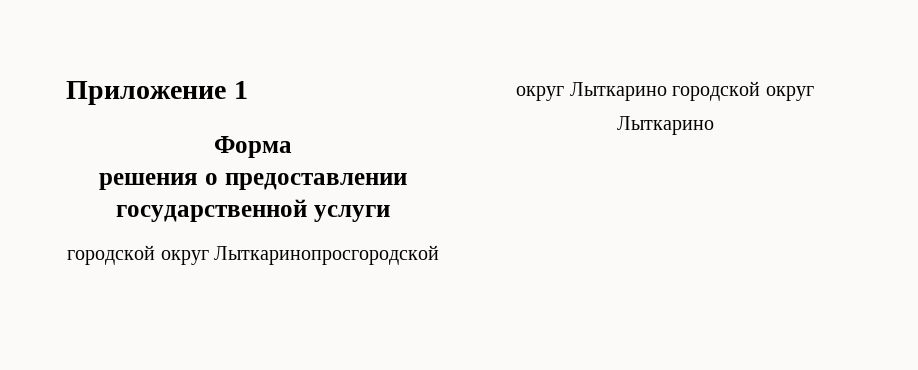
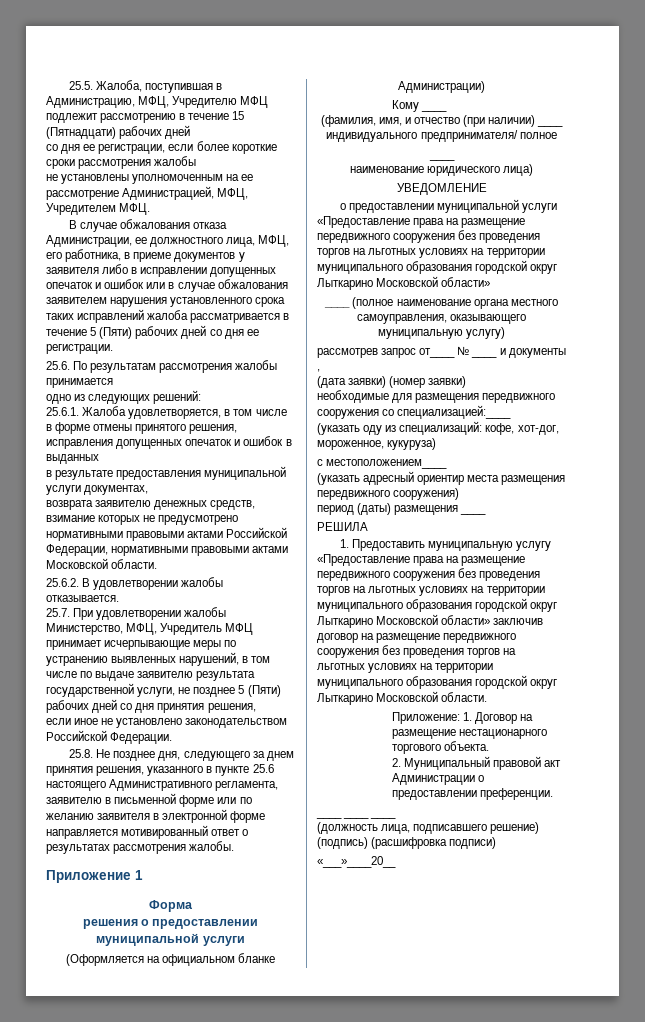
(66, 93) none -> [69,80,223,93] [46,96,269,108] [46,111,245,123] [46,125,191,139] [46,141,277,154] [46,156,197,169] [46,174,254,184] [46,186,249,200] [46,203,151,215] [69,219,228,232] [46,235,290,247] [46,249,245,262] [46,264,277,277] [46,279,288,292] [46,297,286,307] [46,309,290,323] [46,325,259,339] [46,344,113,354] [46,360,278,373] [46,378,113,388] [46,390,202,404] [46,406,287,419] [46,422,238,434] [46,436,292,449] [46,454,99,464] [46,466,287,480] [46,485,149,495] [46,500,256,510] [46,515,239,525] [46,527,288,541] [46,544,289,556] [46,558,158,569] [46,577,224,590] [46,595,119,602] [46,607,227,620] [46,623,254,635] [46,640,237,650] [46,652,271,666] [46,671,256,681] [46,683,281,697] [46,699,256,713] [46,718,288,728] [46,730,173,744] [69,749,294,761] [46,764,274,776] [46,779,279,791] [46,793,252,807] [46,809,266,823] [46,825,249,839] [46,841,235,854] 25.5. Жалоба, поступившая в Администрацию, МФЦ, Учредителю МФЦ подлежит рассмотрению в течение 15 (Пятнадцати) рабочих дней // со дня ее регистрации, если более короткие сроки рассмотрения жалобы // не установлены уполномоченным на ее рассмотрение Администрацией, МФЦ, Учредителем МФЦ. // В случае обжалования отказа Администрации, ее должностного лица, МФЦ, его работника, в приеме документов у заявителя либо в исправлении допущенных опечаток и ошибок или в случае обжалования заявителем нарушения установленного срока таких исправлений жалоба рассматривается в течение 5 (Пяти) рабочих дней со дня ее регистрации. // 25.6. По результатам рассмотрения жалобы принимается // одно из следующих решений: // 25.6.1. Жалоба удовлетворяется, в том числе в форме отмены принятого решения, исправления допущенных опечаток и ошибок в выданных // в результате предоставления муниципальной услуги документах, // возврата заявителю денежных средств, взимание которых не предусмотрено нормативными правовыми актами Российской Федерации, нормативными правовыми актами Московской области. // 25.6.2. В удовлетворении жалобы отказывается. // 25.7. При удовлетворении жалобы Министерство, МФЦ, Учредитель МФЦ принимает исчерпывающие меры по устранению выявленных нарушений, в том числе по выдаче заявителю результата государственной услуги, не позднее 5 (Пяти) рабочих дней со дня принятия решения, // если иное не установлено законодательством Российской Федерации. // 25.8. Не позднее дня, следующего за днем принятия решения, указанного в пункте 25.6 настоящего Административного регламента, заявителю в письменной форме или по желанию заявителя в электронной форме направляется мотивированный ответ о результатах рассмотрения жалобы. //
[116,199,308,222] государственной -> [96,933,200,946] муниципальной
[67,245,439,265] [516,81,814,101] [616,116,714,135] городской округ Лыткаринопросгородской округ Лыткарино городской округ Лыткарино -> [65,953,276,966] [398,81,485,93] [391,100,447,112] [320,115,564,127] [326,130,557,142] [428,158,455,161] [349,164,534,176] [396,183,487,195] [340,199,558,213] [317,216,526,228] [317,230,541,243] [317,248,545,258] [317,260,558,274] [317,276,491,290] [324,297,558,309] [356,314,527,324] [377,327,506,339] [317,346,470,358] [471,355,498,358] [499,348,566,358] [317,369,320,372] [317,376,467,388] [317,390,556,403] [317,405,512,419] [317,421,559,435] [317,438,437,450] [317,459,448,469] [317,471,566,485] [317,488,460,500] [317,503,487,515] [317,522,368,531] [340,539,552,551] [317,554,526,566] [317,568,541,581] [317,586,545,596] [317,598,558,612] [317,614,544,628] [317,633,517,643] [317,645,517,658] [317,663,494,673] [317,675,558,689] [317,691,488,705] [391,712,534,724] [391,729,547,739] [391,741,489,754] [391,756,562,770] [391,773,484,785] [391,788,553,800] [316,816,397,819] [317,822,540,834] [317,837,497,849] [317,856,396,868] (Оформляется на официальном бланке Администрации) // Кому ____ // (фамилия, имя, и отчество (при наличии) ____ индивидуального предпринимателя/ полное // ____ // наименование юридического лица) // УВЕДОМЛЕНИЕ // о предоставлении муниципальной услуги «Предоставление права на размещение передвижного сооружения без проведения торгов на льготных условиях на территории муниципального образования городской округ Лыткарино Московской области» // ____ (полное наименование органа местного самоуправления, оказывающего муниципальную услугу) // рассмотрев запрос от____ № ____ и документы , // (дата заявки) (номер заявки) // необходимые для размещения передвижного сооружения со специализацией:____ // (указать оду из специализаций: кофе, хот-дог, мороженное, кукуруза) // с местоположением____ // (указать адресный ориентир места размещения передвижного сооружения) // период (даты) размещения ____ // РЕШИЛА // 1. Предоставить муниципальную услугу «Предоставление права на размещение передвижного сооружения без проведения торгов на льготных условиях на территории муниципального образования городской округ Лыткарино Московской области» заключив договор на размещение передвижного сооружения без проведения торгов на льготных условиях на территории муниципального образования городской округ Лыткарино Московской области. // Приложение: 1. Договор на размещение нестационарного торгового объекта. // 2. Муниципальный правовой акт Администрации о предоставлении преференции. // ____ ____ ____ // (должность лица, подписавшего решение) (подпись) (расшифровка подписи) // «___»____20__

